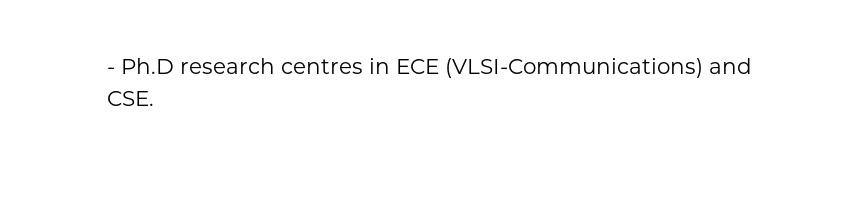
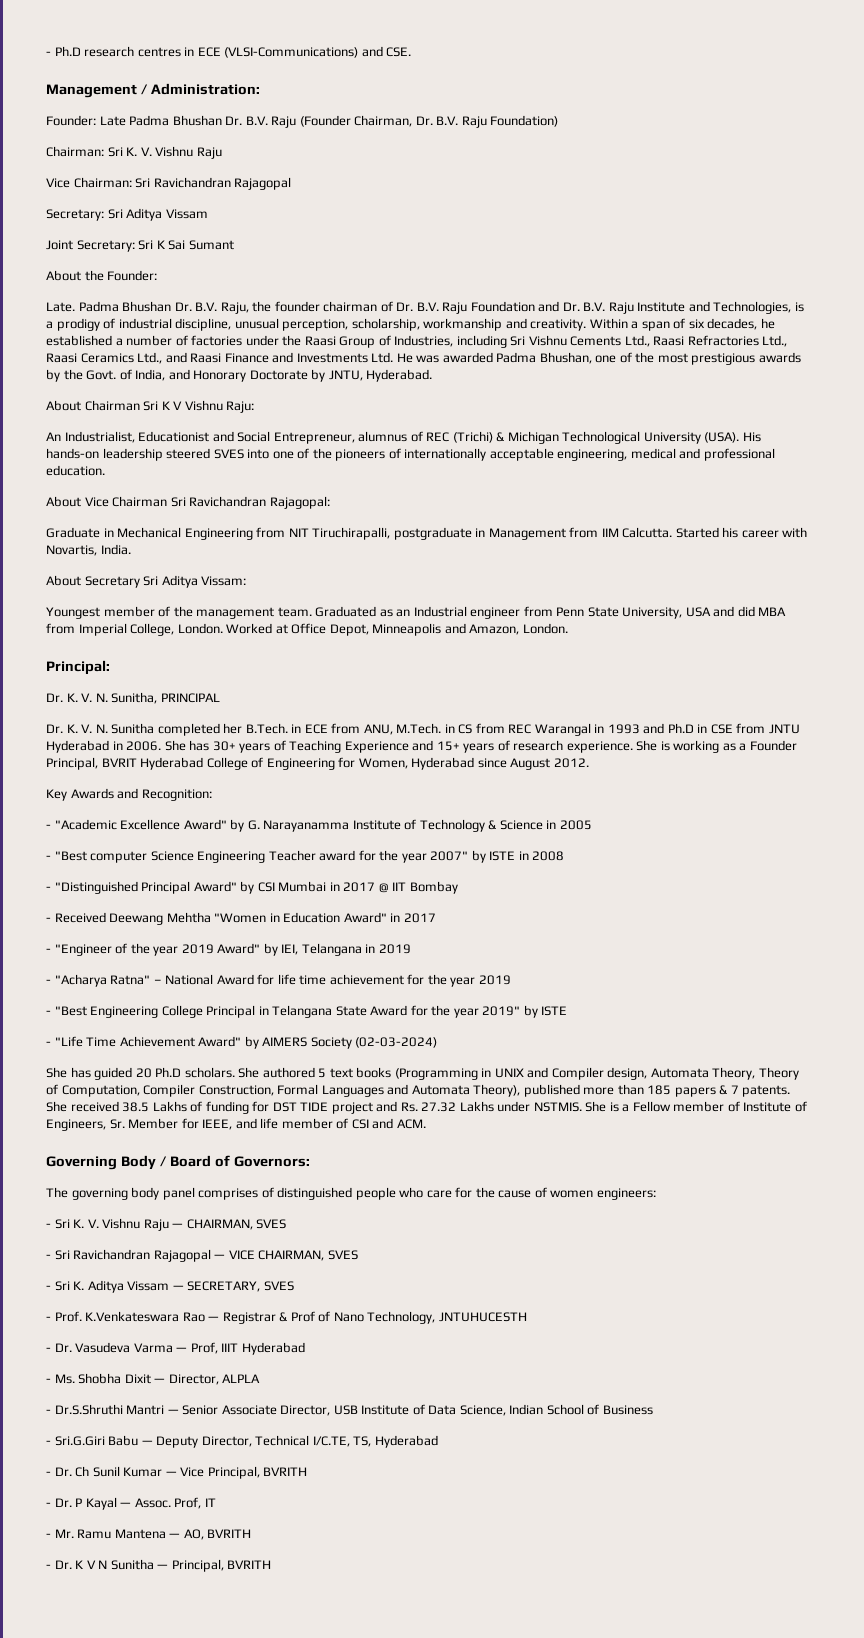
(154, 98) none -> [46,83,260,98] [46,115,559,128] [46,146,222,159] [46,177,292,190] [46,208,208,221] [46,240,234,252] [46,270,158,281] [46,301,804,314] [46,318,775,331] [46,335,788,348] [46,352,801,365] [46,369,433,382] [46,400,255,413] [46,431,761,444] [46,448,775,461] [46,465,105,476] [46,496,330,509] [46,527,808,540] [46,544,131,556] [46,575,247,588] [46,606,787,619] [46,623,568,636] [46,660,110,675] [46,692,220,704] [46,723,800,736] [46,740,797,753] [46,757,589,770] [46,788,212,801] [46,819,592,832] [46,850,565,863] [46,881,458,894] [46,912,436,925] [46,943,411,956] [46,974,511,987] [46,1005,568,1018] [46,1036,438,1049] [46,1067,799,1080] [46,1084,791,1097] [46,1101,807,1114] [46,1118,426,1131] [46,1155,310,1170] [46,1187,656,1200] [46,1218,287,1231] [46,1249,358,1262] [46,1280,294,1293] [46,1311,527,1324] [46,1342,305,1355] [46,1373,261,1385] [46,1404,653,1416] [46,1435,438,1448] [46,1466,308,1479] [46,1497,216,1510] [46,1529,252,1540] [46,1559,272,1572] // Management / Administration: // Founder: Late Padma Bhushan Dr. B.V. Raju (Founder Chairman, Dr. B.V. Raju Foundation) // Chairman: Sri K. V. Vishnu Raju // Vice Chairman: Sri Ravichandran Rajagopal // Secretary: Sri Aditya Vissam // Joint Secretary: Sri K Sai Sumant // About the Founder: // Late. Padma Bhushan Dr. B.V. Raju, the founder chairman of Dr. B.V. Raju Foundation and Dr. B.V. Raju Institute and Technologies, is a prodigy of industrial discipline, unusual perception, scholarship, workmanship and creativity. Within a span of six decades, he established a number of factories under the Raasi Group of Industries, including Sri Vishnu Cements Ltd., Raasi Refractories Ltd., Raasi Ceramics Ltd., and Raasi Finance and Investments Ltd. He was awarded Padma Bhushan, one of the most prestigious awards by the Govt. of India, and Honorary Doctorate by JNTU, Hyderabad. // About Chairman Sri K V Vishnu Raju: // An Industrialist, Educationist and Social Entrepreneur, alumnus of REC (Trichi) & Michigan Technological University (USA). His hands-on leadership steered SVES into one of the pioneers of internationally acceptable engineering, medical and professional education. // About Vice Chairman Sri Ravichandran Rajagopal: // Graduate in Mechanical Engineering from NIT Tiruchirapalli, postgraduate in Management from IIM Calcutta. Started his career with Novartis, India. // About Secretary Sri Aditya Vissam: // Youngest member of the management team. Graduated as an Industrial engineer from Penn State University, USA and did MBA from Imperial College, London. Worked at Office Depot, Minneapolis and Amazon, London. // Principal: // Dr. K. V. N. Sunitha, PRINCIPAL // Dr. K. V. N. Sunitha completed her B.Tech. in ECE from ANU, M.Tech. in CS from REC Warangal in 1993 and Ph.D in CSE from JNTU Hyderabad in 2006. She has 30+ years of Teaching Experience and 15+ years of research experience. She is working as a Founder Principal, BVRIT Hyderabad College of Engineering for Women, Hyderabad since August 2012. // Key Awards and Recognition: // - "Academic Excellence Award" by G. Narayanamma Institute of Technology & Science in 2005 // - "Best computer Science Engineering Teacher award for the year 2007" by ISTE in 2008 // - "Distinguished Principal Award" by CSI Mumbai in 2017 @ IIT Bombay // - Received Deewang Mehtha "Women in Education Award" in 2017 // - "Engineer of the year 2019 Award" by IEI, Telangana in 2019 // - "Acharya Ratna" – National Award for life time achievement for the year 2019 // - "Best Engineering College Principal in Telangana State Award for the year 2019" by ISTE // - "Life Time Achievement Award" by AIMERS Society (02-03-2024) // She has guided 20 Ph.D scholars. She authored 5 text books (Programming in UNIX and Compiler design, Automata Theory, Theory of Computation, Compiler Construction, Formal Languages and Automata Theory), published more than 185 papers & 7 patents. She received 38.5 Lakhs of funding for DST TIDE project and Rs. 27.32 Lakhs under NSTMIS. She is a Fellow member of Institute of Engineers, Sr. Member for IEEE, and life member of CSI and ACM. // Governing Body / Board of Governors: // The governing body panel comprises of distinguished people who care for the cause of women engineers: // - Sri K. V. Vishnu Raju — CHAIRMAN, SVES // - Sri Ravichandran Rajagopal — VICE CHAIRMAN, SVES // - Sri K. Aditya Vissam — SECRETARY, SVES // - Prof. K.Venkateswara Rao — Registrar & Prof of Nano Technology, JNTUHUCESTH // - Dr. Vasudeva Varma — Prof, IIIT Hyderabad // - Ms. Shobha Dixit — Director, ALPLA // - Dr.S.Shruthi Mantri — Senior Associate Director, USB Institute of Data Science, Indian School of Business // - Sri.G.Giri Babu — Deputy Director, Technical I/C.TE, TS, Hyderabad // - Dr. Ch Sunil Kumar — Vice Principal, BVRITH // - Dr. P Kayal — Assoc. Prof, IT // - Mr. Ramu Mantena — AO, BVRITH // - Dr. K V N Sunitha — Principal, BVRITH

